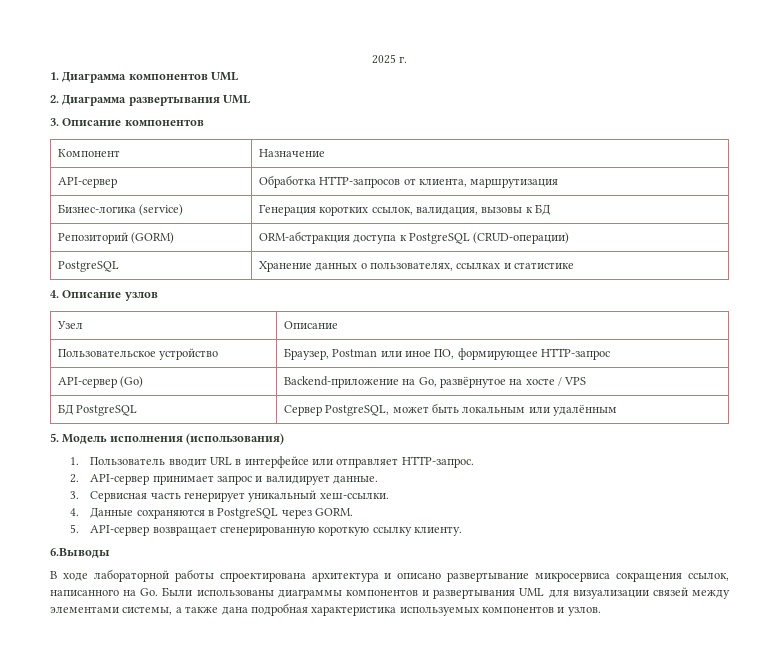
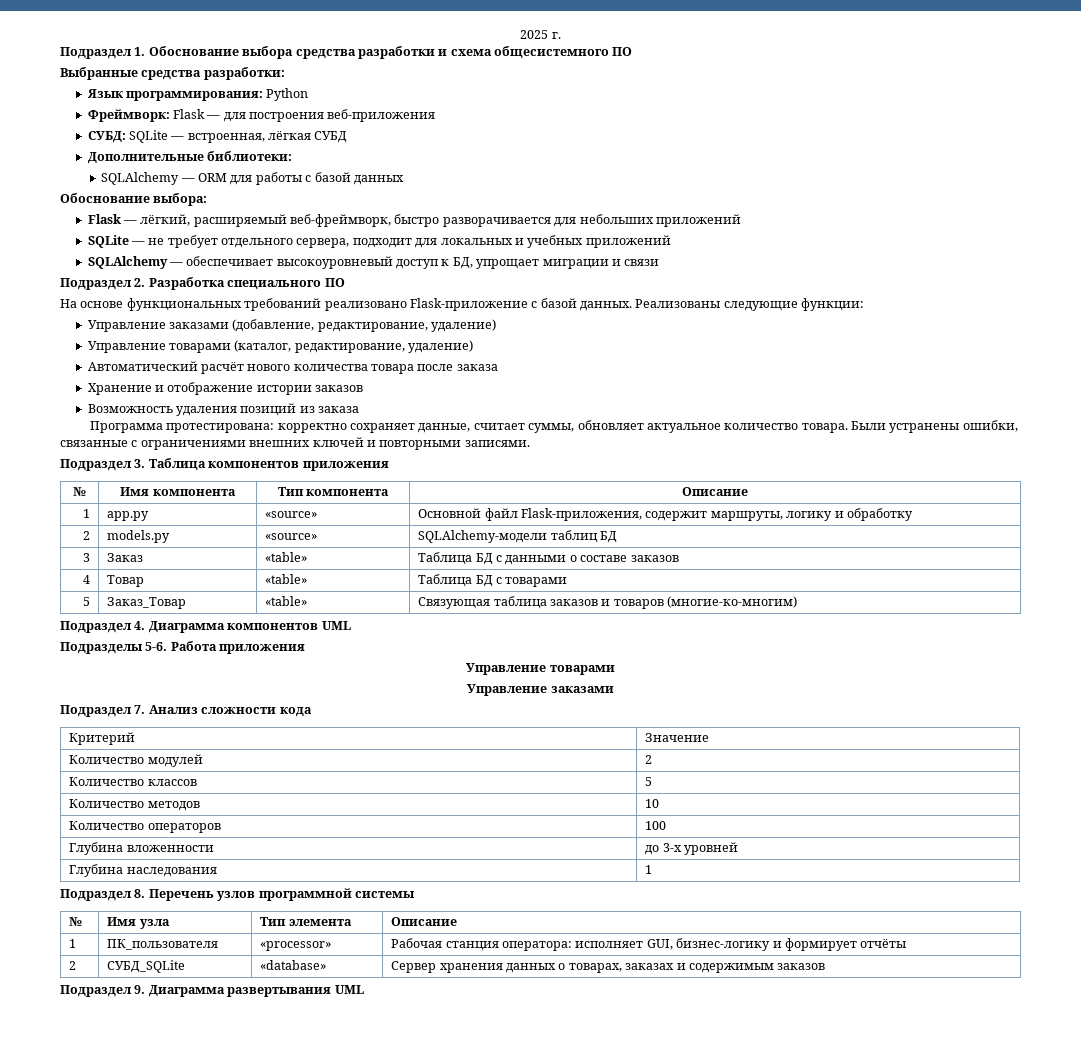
[50,72,239,83] [50,95,251,106] [50,118,204,126] [57,149,120,157] [258,149,325,157] [57,177,117,188] [258,175,559,188] [57,204,184,216] [258,204,551,216] [57,232,175,244] [258,231,570,244] [57,261,119,272] [258,261,575,272] [50,290,158,301] [56,321,83,329] [283,321,338,329] [57,348,219,360] [283,348,611,360] [57,376,144,388] [283,376,587,388] [57,404,138,416] [283,403,618,416] [50,433,285,445] [70,456,474,468] [70,474,379,485] [70,490,389,502] [70,507,354,519] [70,524,463,536] [50,548,110,559] [50,569,729,582] [50,587,730,599] [50,603,601,616] 1. Диаграмма компонентов UML // 2. Диаграмма развертывания UML // 3. Описание компонентов // Компонент | Назначение // API-сервер | Обработка HTTP-запросов от клиента, маршрутизация // Бизнес-логика (service) | Генерация коротких ссылок, валидация, вызовы к БД // Репозиторий (GORM) | ORM-абстракция доступа к PostgreSQL (CRUD-операции) // PostgreSQL | Хранение данных о пользователях, ссылках и статистике // 4. Описание узлов // Узел | Описание // Пользовательское устройство | Браузер, Postman или иное ПО, формирующее HTTP-запрос // API-сервер (Go) | Backend-приложение на Go, развёрнутое на хосте / VPS // БД PostgreSQL | Сервер PostgreSQL, может быть локальным или удалённым // 5. Модель исполнения (использования) // 1. Пользователь вводит URL в интерфейсе или отправляет HTTP-запрос. // 2. API-сервер принимает запрос и валидирует данные. // 3. Сервисная часть генерирует уникальный хеш-ссылки. // 4. Данные сохраняются в PostgreSQL через GORM. // 5. API-сервер возвращает сгенерированную короткую ссылку клиенту. // 6.Выводы // В ходе лабораторной работы спроектирована архитектура и описано развертывание микросервиса сокращения ссылок, написанного на Go. Были использованы диаграммы компонентов и развертывания UML для визуализации связей между элементами системы, а также дана подробная характеристика используемых компонентов и узлов. -> [60,46,633,59] [60,67,285,80] [86,88,309,101] [87,109,436,122] [87,130,348,143] [87,151,292,164] [101,172,404,185] [60,193,208,206] [87,214,741,227] [87,235,671,248] [87,256,660,269] [60,277,345,290] [60,298,865,311] [87,319,497,332] [87,340,474,353] [87,361,498,374] [87,382,364,395] [87,403,360,416] [89,420,1018,433] [60,437,530,450] [60,458,389,471] [73,487,86,496] [120,487,236,496] [277,487,390,496] [681,487,748,496] [82,509,90,518] [107,511,150,521] [265,511,318,518] [418,508,913,521] [82,531,90,540] [107,530,171,543] [265,533,318,540] [418,530,618,543] [82,553,90,562] [107,553,144,562] [265,552,308,562] [418,552,679,565] [82,575,90,584] [107,575,145,587] [265,574,308,584] [418,574,568,587] [82,597,90,606] [107,597,187,609] [265,596,308,606] [418,596,798,609] [60,621,351,633] [60,641,306,654] [466,663,615,675] [467,684,614,696] [60,705,312,717] [69,732,136,745] [645,733,710,742] [69,754,203,767] [645,755,653,764] [69,777,197,786] [645,777,653,786] [69,799,200,811] [645,799,660,808] [69,821,221,833] [645,821,667,830] [69,842,214,855] [645,842,739,855] [69,864,217,877] [645,865,653,874] [60,888,415,901] [69,917,83,926] [107,917,170,929] [260,917,352,926] [391,917,458,926] [69,939,77,948] [107,939,219,950] [260,941,332,951] [391,938,907,951] [69,961,77,970] [107,960,186,973] [260,960,327,970] [391,961,826,973] [60,985,364,997] Подраздел 1. Обоснование выбора средства разработки и схема общесистемного ПО // Выбранные средства разработки: // Язык программирования: Python // Фреймворк: Flask — для построения веб-приложения // СУБД: SQLite — встроенная, лёгкая СУБД // Дополнительные библиотеки: // SQLAlchemy — ORM для работы с базой данных // Обоснование выбора: // Flask — лёгкий, расширяемый веб-фреймворк, быстро разворачивается для небольших приложений // SQLite — не требует отдельного сервера, подходит для локальных и учебных приложений // SQLAlchemy — обеспечивает высокоуровневый доступ к БД, упрощает миграции и связи // Подраздел 2. Разработка специального ПО // На основе функциональных требований реализовано Flask-приложение с базой данных. Реализованы следующие функции: // Управление заказами (добавление, редактирование, удаление) // Управление товарами (каталог, редактирование, удаление) // Автоматический расчёт нового количества товара после заказа // Хранение и отображение истории заказов // Возможность удаления позиций из заказа // Программа протестирована: корректно сохраняет данные, считает суммы, обновляет актуальное количество товара. Были устранены ошибки, связанные с ограничениями внешних ключей и повторными записями. // Подраздел 3. Таблица компонентов приложения // № | Имя компонента | Тип компонента | Описание // 1 | app.py | «source» | Основной файл Flask-приложения, содержит маршруты, логику и обработку // 2 | models.py | «source» | SQLAlchemy-модели таблиц БД // 3 | Заказ | «table» | Таблица БД с данными о составе заказов // 4 | Товар | «table» | Таблица БД с товарами // 5 | Заказ_Товар | «table» | Связующая таблица заказов и товаров (многие-ко-многим) // Подраздел 4. Диаграмма компонентов UML // Подразделы 5-6. Работа приложения // Управление товарами // Управление заказами // Подраздел 7. Анализ сложности кода // Критерий | Значение // Количество модулей | 2 // Количество классов | 5 // Количество методов | 10 // Количество операторов | 100 // Глубина вложенности | до 3-х уровней // Глубина наследования | 1 // Подраздел 8. Перечень узлов программной системы // № | Имя узла | Тип элемента | Описание // 1 | ПК_пользователя | «processor» | Рабочая станция оператора: исполняет GUI, бизнес-логику и формирует отчёты // 2 | СУБД_SQLite | «database» | Сервер хранения данных о товарах, заказах и содержимым заказов // Подраздел 9. Диаграмма развертывания UML

